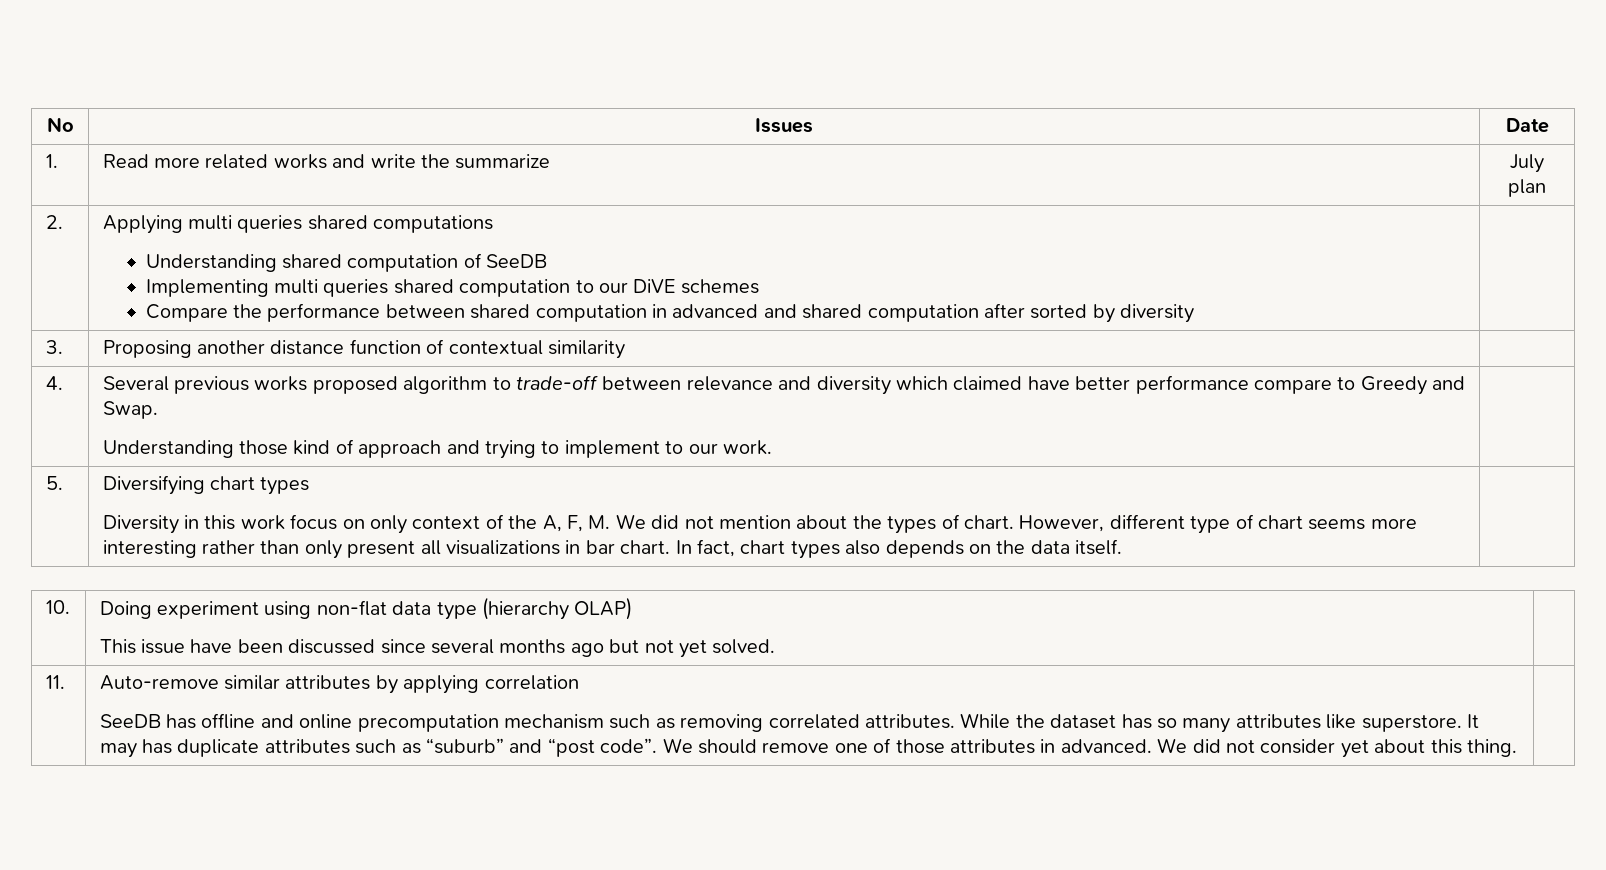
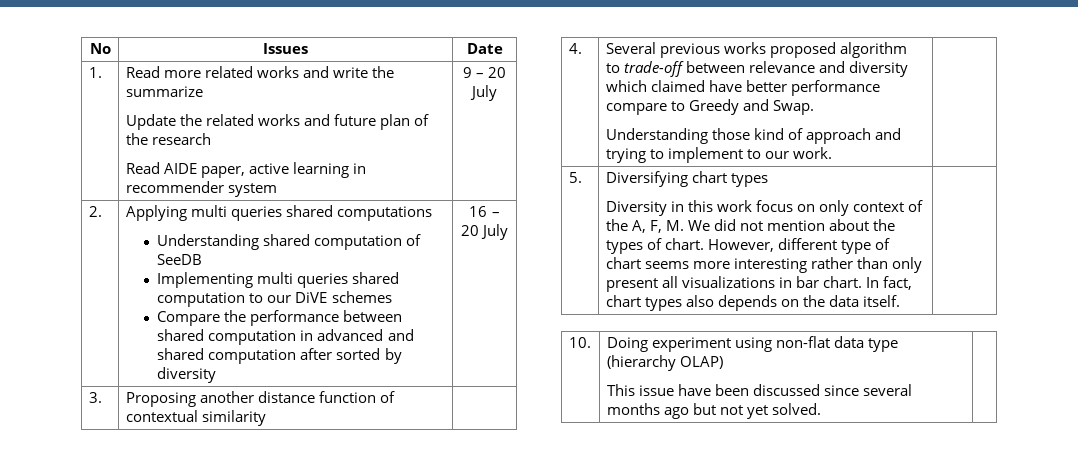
[1510,154,1544,173] [1508,179,1546,197] | July plan -> [125,114,430,130] [125,133,212,145] [125,162,367,178] [125,181,278,197] [462,67,507,78] [470,85,497,101] // Update the related works and future plan of the research // Read AIDE paper, active learning in recommender system | 9 – 20 July
(1195, 313) none -> [469,206,500,217] [460,224,509,240] 16 – 20 July
[45,675,65,689] [99,675,579,694] [99,713,1480,733] [99,738,1518,758] // 11. | Auto-remove similar attributes by applying correlation // SeeDB has offline and online precomputation mechanism such as removing correlated attributes. While the dataset has so many attributes like superstore. It may has duplicate attributes such as “suburb” and “post code”. We should remove one of those attributes in advanced. We did not consider yet about this thing. | -> (822, 409) none

